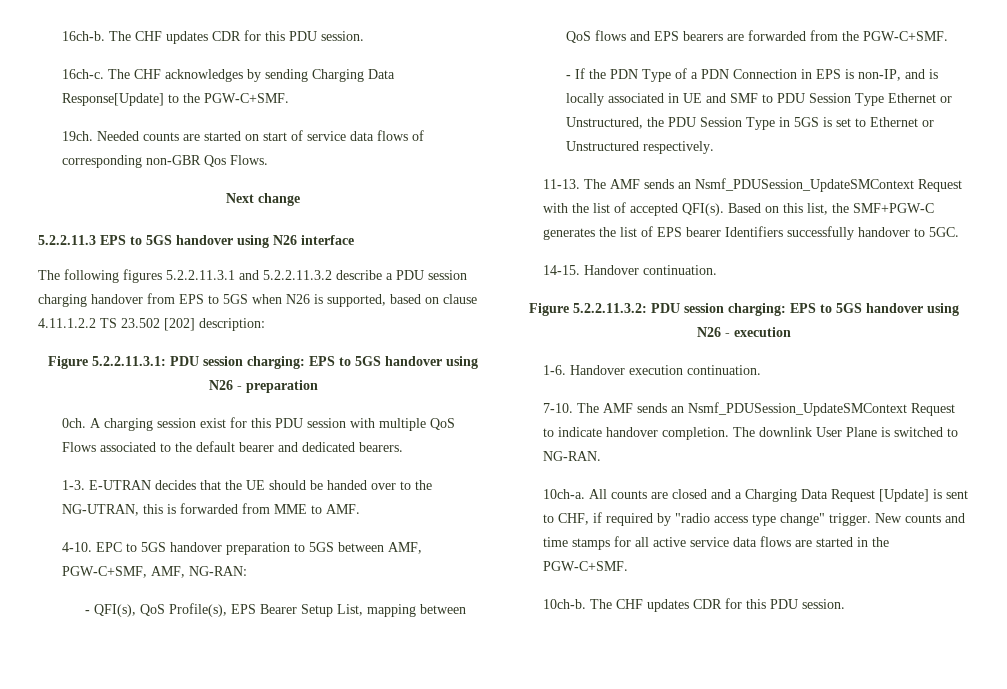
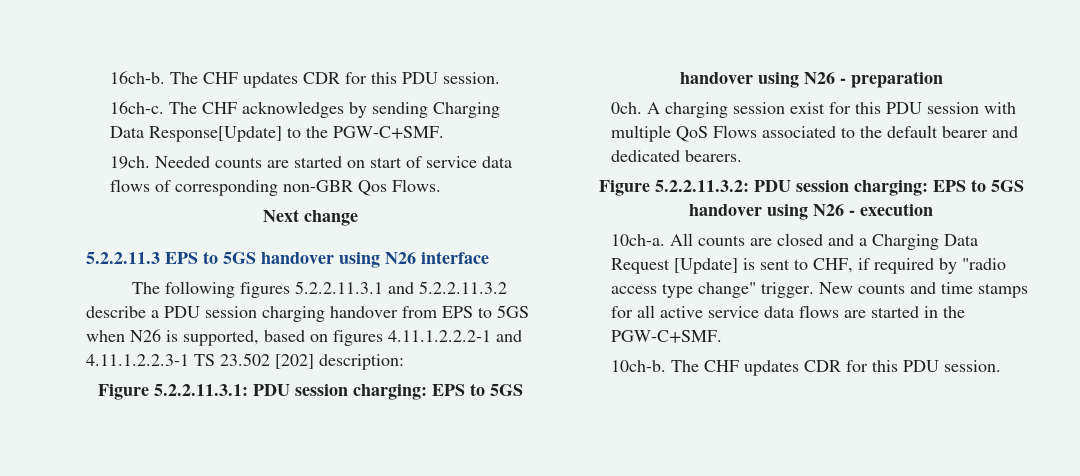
[443,294,477,304] [38,318,96,328] clause 4.11.1.2.2 -> [333,330,522,346] [86,354,189,366] figures 4.11.1.2.2.2-1 and 4.11.1.2.2.3-1
[61,480,432,490] [61,503,360,516] [61,542,422,555] [61,566,247,578] [85,603,467,617] [566,30,949,43] [566,68,939,82] [566,93,953,106] [566,117,935,130] [566,141,715,154] [542,178,962,192] [542,202,934,216] [542,226,959,240] [542,265,717,275] // 1-3. E-UTRAN decides that the UE should be handed over to the NG-UTRAN, this is forwarded from MME to AMF. // 4-10. EPC to 5GS handover preparation to 5GS between AMF, PGW-C+SMF, AMF, NG-RAN: // - QFI(s), QoS Profile(s), EPS Bearer Setup List, mapping between QoS flows and EPS bearers are forwarded from the PGW-C+SMF. // - If the PDN Type of a PDN Connection in EPS is non-IP, and is locally associated in UE and SMF to PDU Session Type Ethernet or Unstructured, the PDU Session Type in 5GS is set to Ethernet or Unstructured respectively. // 11-13. The AMF sends an Nsmf_PDUSession_UpdateSMContext Request with the list of accepted QFI(s). Based on this list, the SMF+PGW-C generates the list of EPS bearer Identifiers successfully handover to 5GC. // 14-15. Handover continuation. -> (743, 156) none
[542,365,761,375] [542,402,955,416] [542,427,958,440] [542,451,601,461] // 1-6. Handover execution continuation. // 7-10. The AMF sends an Nsmf_PDUSession_UpdateSMContext Request to indicate handover completion. The downlink User Plane is switched to NG-RAN. -> (933, 209) none

